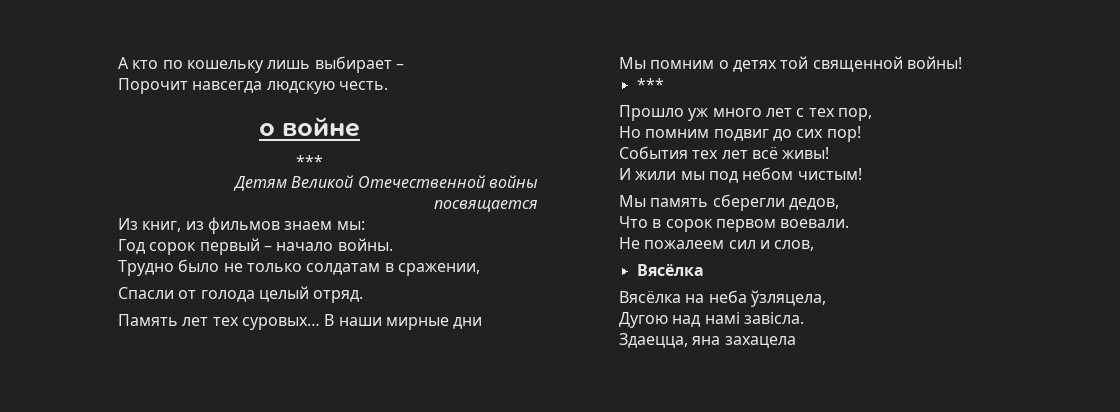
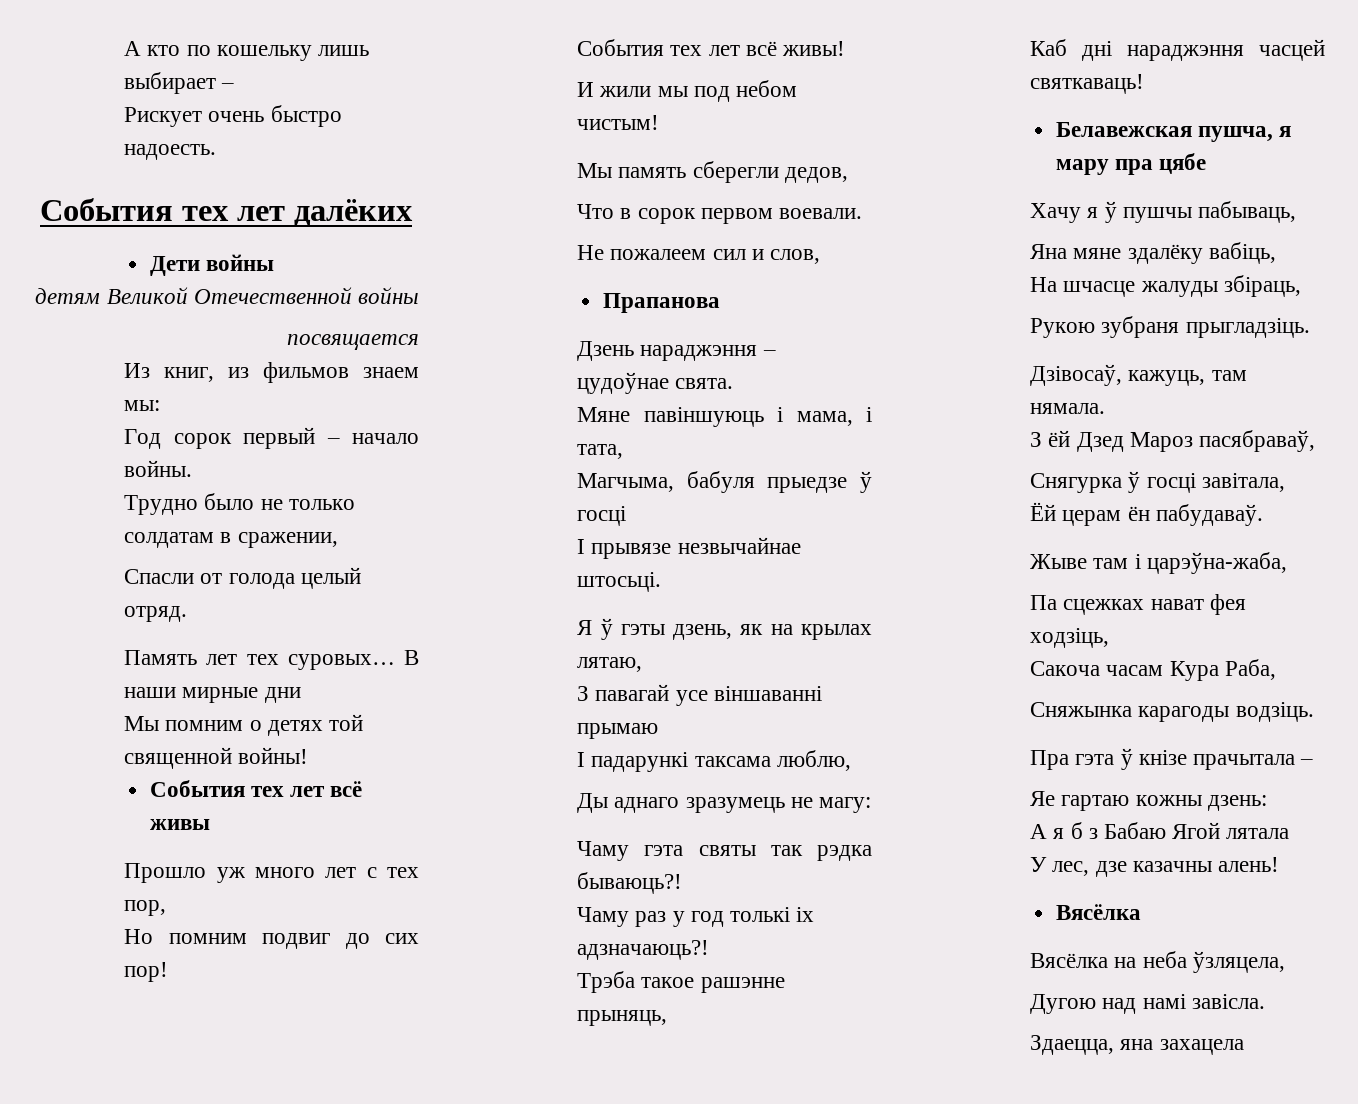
[118,78,389,94] [258,117,361,137] [296,155,323,167] [233,176,288,191] Порочит навсегда людскую честь. // о войне // *** // Детям -> [124,105,342,127] [124,144,217,160] [40,198,413,227] [149,254,274,276] [35,288,101,304] Рискует очень быстро надоесть. // События тех лет далёких // Дети войны // детям
[636,78,664,90] *** -> [149,780,363,797] [149,819,210,830] События тех лет всё живы
(815, 245) none -> [602,293,720,313] [577,341,776,361] [577,372,734,394] [577,407,872,427] [577,444,624,459] [577,471,872,493] [577,506,627,526] [577,537,801,559] [577,572,662,592] [577,618,872,640] [577,657,643,672] [577,684,822,706] [577,723,659,739] [577,750,851,772] [577,793,872,813] [577,841,872,861] [577,872,683,894] [577,907,815,927] [577,940,710,960] [577,971,785,993] [577,1010,668,1026] [1030,39,1325,61] [1030,74,1145,94] [1055,122,1291,142] [1055,153,1206,175] [1030,201,1297,223] [1030,242,1276,264] [1030,275,1301,297] [1030,316,1310,338] [1030,364,1247,386] [1030,403,1106,414] [1030,430,1316,452] [1030,471,1285,493] [1030,502,1263,526] [1030,552,1287,574] [1030,594,1246,615] [1030,628,1110,648] [1030,659,1276,681] [1030,702,1314,722] [1030,748,1314,770] [1030,791,1267,811] [1030,822,1290,839] [1030,857,1280,877] // Прапанова // Дзень нараджэння – цудоўнае свята. // Мяне павіншуюць і мама, і тата, // Магчыма, бабуля прыедзе ў госці // І прывязе незвычайнае штосьці. // Я ў гэты дзень, як на крылах лятаю, // З павагай усе віншаванні прымаю // І падарункі таксама люблю, // Ды аднаго зразумець не магу: // Чаму гэта святы так рэдка бываюць?! // Чаму раз у год толькі іх адзначаюць?! // Трэба такое рашэнне прыняць, // Каб дні нараджэння часцей святкаваць! // Белавежская пушча, я мару пра цябе // Хачу я ў пушчы пабываць, // Яна мяне здалёку вабіць, // На шчасце жалуды збіраць, // Рукою зубраня прыгладзіць. // Дзівосаў, кажуць, там нямала. // З ёй Дзед Мароз пасябраваў, // Снягурка ў госці завітала, // Ёй церам ён пабудаваў. // Жыве там і царэўна-жаба, // Па сцежках нават фея ходзіць, // Сакоча часам Кура Раба, // Сняжынка карагоды водзіць. // Пра гэта ў кнізе прачытала – // Яе гартаю кожны дзень: // А я б з Бабаю Ягой лятала // У лес, дзе казачны алень!

